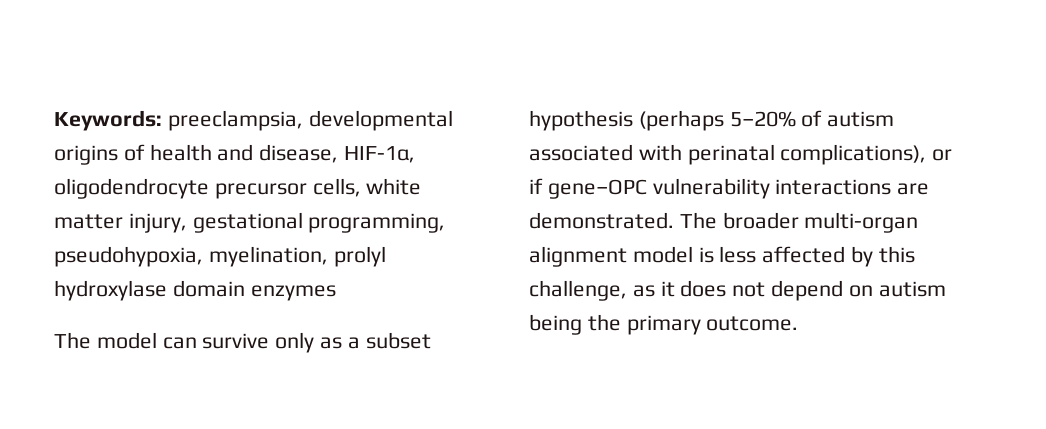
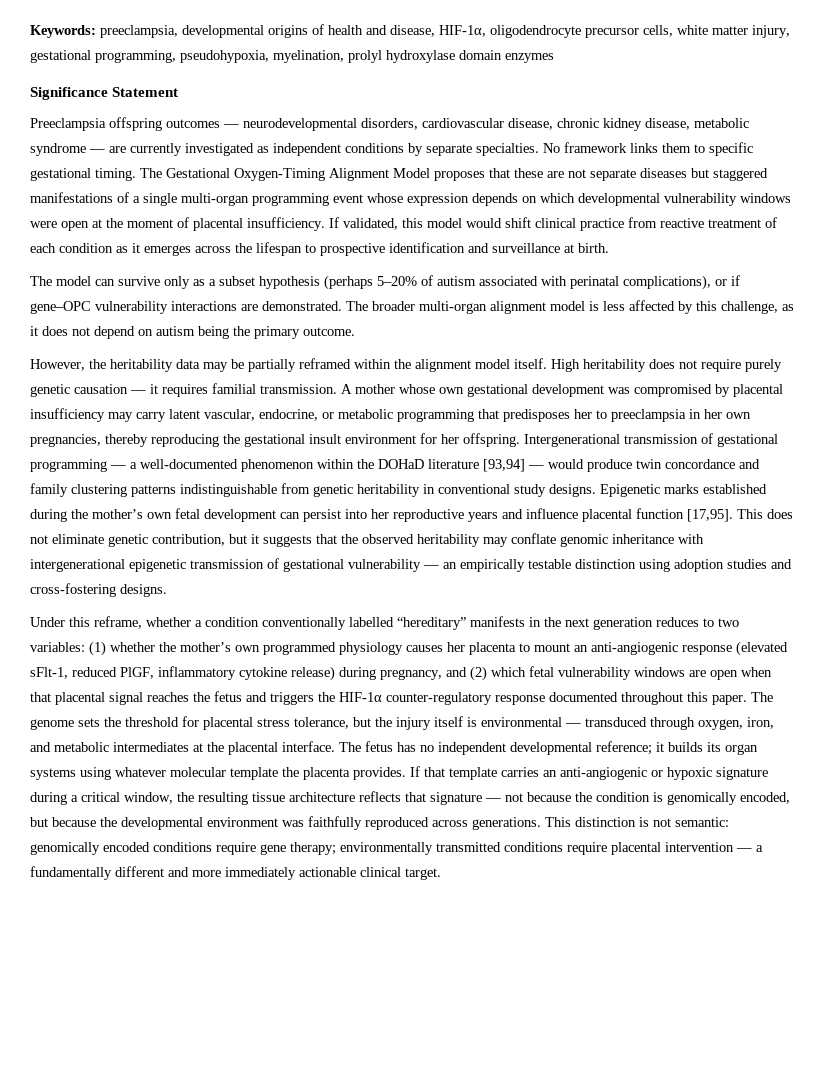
(336, 293) none -> [30,87,179,100] [30,117,749,131] [30,142,753,156] [30,168,768,181] [30,192,791,206] [30,217,777,231] [30,242,609,256] // Significance Statement // Preeclampsia offspring outcomes — neurodevelopmental disorders, cardiovascular disease, chronic kidney disease, metabolic syndrome — are currently investigated as independent conditions by separate specialties. No framework links them to specific gestational timing. The Gestational Oxygen-Timing Alignment Model proposes that these are not separate diseases but staggered manifestations of a single multi-organ programming event whose expression depends on which developmental vulnerability windows were open at the moment of placental insufficiency. If validated, this model would shift clinical practice from reactive treatment of each condition as it emerges across the lifespan to prospective identification and surveillance at birth.
(799, 323) none -> [30,358,782,372] [30,383,783,397] [30,408,751,422] [30,433,778,447] [30,459,760,472] [30,483,767,497] [30,508,793,522] [30,533,704,547] [30,558,792,572] [30,583,167,597] [30,616,739,630] [30,641,788,656] [30,666,772,681] [30,691,773,705] [30,716,774,730] [30,741,758,755] [30,766,768,780] [30,791,790,805] [30,816,729,830] [30,842,763,855] [30,866,441,880] // However, the heritability data may be partially reframed within the alignment model itself. High heritability does not require purely genetic causation — it requires familial transmission. A mother whose own gestational development was compromised by placental insufficiency may carry latent vascular, endocrine, or metabolic programming that predisposes her to preeclampsia in her own pregnancies, thereby reproducing the gestational insult environment for her offspring. Intergenerational transmission of gestational programming — a well-documented phenomenon within the DOHaD literature [93,94] — would produce twin concordance and family clustering patterns indistinguishable from genetic heritability in conventional study designs. Epigenetic marks established during the mother’s own fetal development can persist into her reproductive years and influence placental function [17,95]. This does not eliminate genetic contribution, but it suggests that the observed heritability may conflate genomic inheritance with intergenerational epigenetic transmission of gestational vulnerability — an empirically testable distinction using adoption studies and cross-fostering designs. // Under this reframe, whether a condition conventionally labelled “hereditary” manifests in the next generation reduces to two variables: (1) whether the mother’s own programmed physiology causes her placenta to mount an anti-angiogenic response (elevated sFlt-1, reduced PlGF, inflammatory cytokine release) during pregnancy, and (2) which fetal vulnerability windows are open when that placental signal reaches the fetus and triggers the HIF-1α counter-regulatory response documented throughout this paper. The genome sets the threshold for placental stress tolerance, but the injury itself is environmental — transduced through oxygen, iron, and metabolic intermediates at the placental interface. The fetus has no independent developmental reference; it builds its organ systems using whatever molecular template the placenta provides. If that template carries an anti-angiogenic or hypoxic signature during a critical window, the resulting tissue architecture reflects that signature — not because the condition is genomically encoded, but because the developmental environment was faithfully reproduced across generations. This distinction is not semantic: genomically encoded conditions require gene therapy; environmentally transmitted conditions require placental intervention — a fundamentally different and more immediately actionable clinical target.

